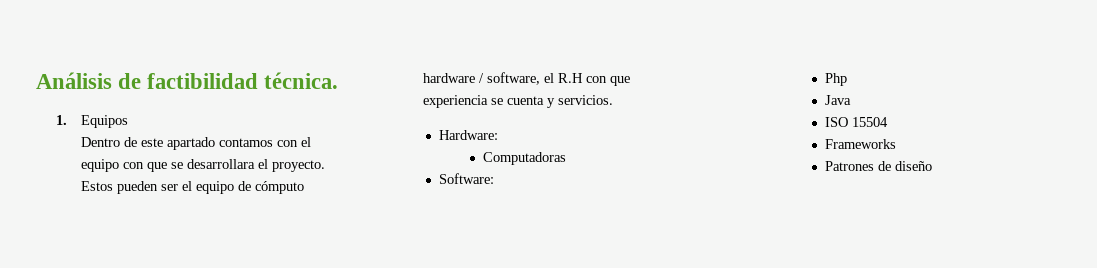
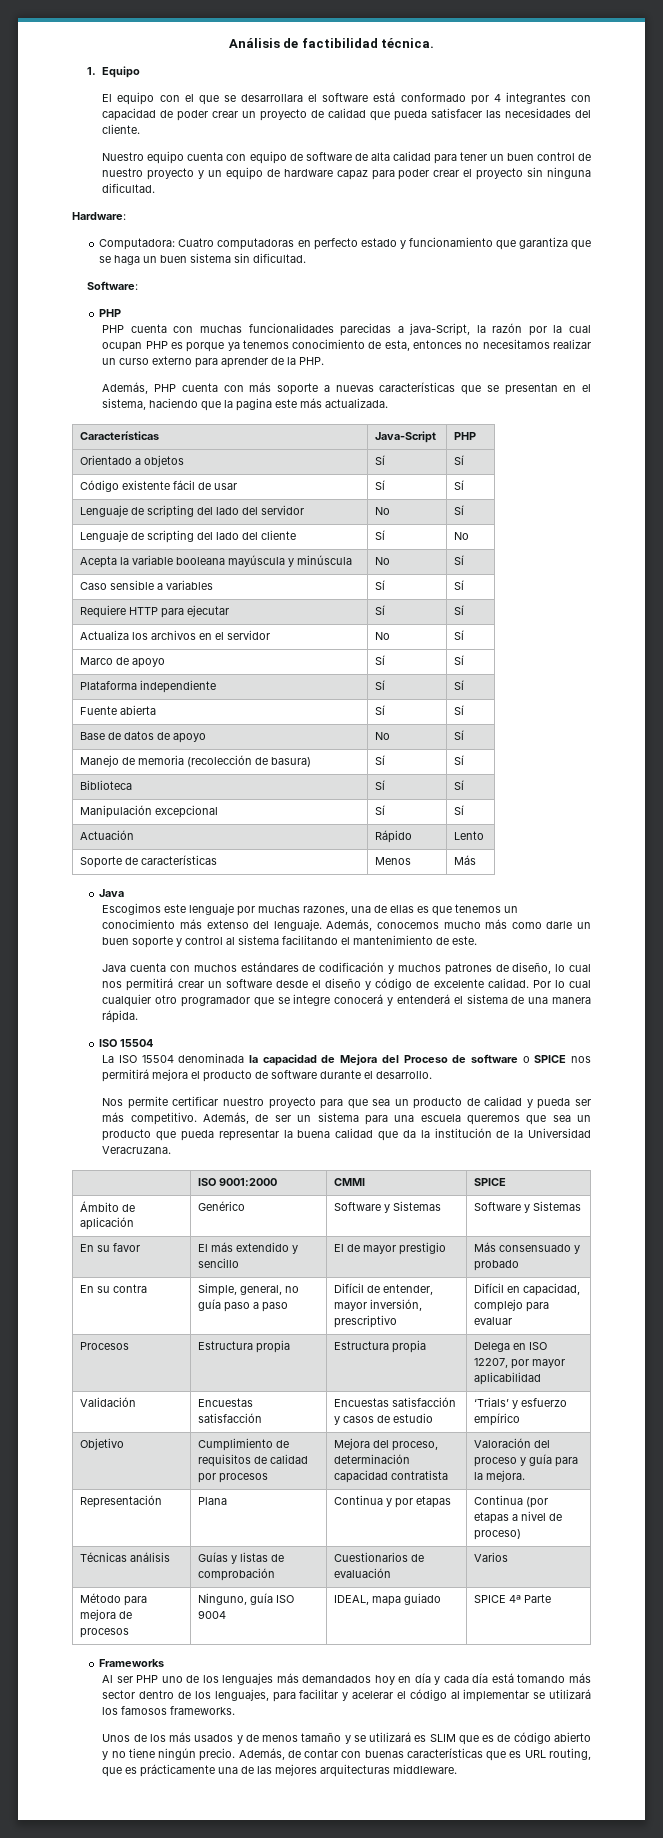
[80,115,128,128] [80,137,311,150] [80,159,325,172] [80,181,304,194] [422,72,630,86] [422,95,613,108] [438,130,498,140] [482,152,566,165] [438,173,494,184] [824,73,847,86] [824,95,851,105] [824,117,888,127] [824,139,896,149] [824,161,932,171] Equipos // Dentro de este apartado contamos con el equipo con que se desarrollara el proyecto. Estos pueden ser el equipo de cómputo hardware / software, el R.H con que experiencia se cuenta y servicios. // Hardware: // Computadoras // Software: // Php // Java // ISO 15504 // Frameworks // Patrones de diseño -> [102,66,141,78] [102,92,591,105] [102,108,591,121] [102,124,141,134] [102,151,591,164] [102,167,592,180] [102,183,156,193] [72,212,126,220] [99,237,591,250] [99,253,307,265] [87,281,139,290] [99,309,122,317] [102,323,592,336] [102,339,592,352] [102,356,325,368] [102,382,592,395] [102,398,389,411] [80,431,160,440] [375,431,437,443] [454,432,477,440] [80,455,185,467] [375,455,386,465] [454,455,465,465] [80,480,238,492] [375,480,386,490] [454,480,465,490] [80,505,305,518] [375,507,391,515] [454,505,465,515] [80,530,297,543] [375,530,386,540] [454,532,470,540] [80,555,353,568] [375,557,391,565] [454,555,465,565] [80,580,214,590] [375,580,386,590] [454,580,465,590] [80,605,230,618] [375,605,386,615] [454,605,465,615] [80,630,271,640] [375,632,391,640] [454,630,465,640] [80,657,166,668] [375,655,386,665] [454,655,465,665] [80,680,217,693] [375,680,386,690] [454,680,465,690] [80,705,157,715] [375,705,386,715] [454,705,465,715] [80,731,207,743] [375,732,391,740] [454,730,465,740] [80,755,312,767] [375,755,386,765] [454,755,465,765] [80,780,133,790] [375,780,386,790] [454,780,465,790] [80,805,219,818] [375,805,386,815] [454,805,465,815] [80,830,135,840] [375,830,413,843] [454,831,485,840] [80,855,218,868] [375,857,412,865] [454,855,477,865] [99,889,125,897] [102,903,519,916] [102,919,591,931] [102,935,478,948] [102,962,592,975] [102,978,591,991] [102,994,592,1007] [102,1010,139,1023] [99,1039,154,1047] [102,1053,592,1066] [102,1069,433,1082] [102,1096,591,1109] [102,1112,591,1125] [102,1128,592,1141] [102,1146,172,1154] [198,1178,278,1186] [334,1178,366,1186] [474,1178,507,1186] [80,1201,136,1212] [80,1217,135,1230] [198,1201,246,1211] [334,1201,442,1213] [474,1201,582,1213] [80,1243,141,1252] [198,1242,299,1254] [198,1258,240,1268] [334,1242,447,1255] [474,1242,581,1254] [474,1260,520,1271] [80,1284,148,1293] [198,1283,300,1296] [198,1299,289,1312] [334,1283,434,1295] [334,1299,423,1311] [334,1315,398,1328] [474,1283,581,1296] [474,1299,550,1312] [474,1317,513,1325] [80,1342,130,1350] [198,1340,291,1353] [334,1340,427,1353] [474,1342,548,1352] [474,1358,566,1369] [474,1372,542,1385] [80,1397,137,1407] [198,1398,254,1407] [198,1413,263,1423] [334,1397,457,1407] [334,1413,434,1425] [474,1397,568,1409] [474,1413,521,1426] [80,1438,125,1450] [198,1438,290,1451] [198,1454,309,1467] [198,1473,269,1483] [334,1438,439,1451] [334,1454,411,1464] [334,1470,449,1483] [474,1438,551,1448] [474,1454,579,1467] [474,1470,526,1482] [80,1495,163,1508] [198,1497,228,1505] [334,1495,452,1508] [474,1495,549,1508] [474,1511,563,1524] [474,1529,522,1540] [80,1552,171,1562] [198,1552,285,1564] [198,1568,276,1581] [334,1552,425,1562] [334,1568,392,1578] [474,1552,509,1562] [80,1593,148,1606] [80,1609,133,1621] [80,1628,130,1638] [198,1593,295,1605] [198,1610,227,1619] [334,1593,442,1606] [474,1594,552,1603] [99,1659,165,1667] [102,1673,591,1685] [102,1689,591,1702] [102,1706,236,1715] [102,1732,592,1745] [102,1748,591,1761] [102,1764,458,1777] Equipo // El equipo con el que se desarrollara el software está conformado por 4 integrantes con capacidad de poder crear un proyecto de calidad que pueda satisfacer las necesidades del cliente. // Nuestro equipo cuenta con equipo de software de alta calidad para tener un buen control de nuestro proyecto y un equipo de hardware capaz para poder crear el proyecto sin ninguna dificultad. // Hardware: // Computadora: Cuatro computadoras en perfecto estado y funcionamiento que garantiza que se haga un buen sistema sin dificultad. // Software: // PHP // PHP cuenta con muchas funcionalidades parecidas a java-Script, la razón por la cual ocupan PHP es porque ya tenemos conocimiento de esta, entonces no necesitamos realizar un curso externo para aprender de la PHP. // Además, PHP cuenta con más soporte a nuevas características que se presentan en el sistema, haciendo que la pagina este más actualizada. // Características | Java-Script | PHP // Orientado a objetos | Sí | Sí // Código existente fácil de usar | Sí | Sí // Lenguaje de scripting del lado del servidor | No | Sí // Lenguaje de scripting del lado del cliente | Sí | No // Acepta la variable booleana mayúscula y minúscula | No | Sí // Caso sensible a variables | Sí | Sí // Requiere HTTP para ejecutar | Sí | Sí // Actualiza los archivos en el servidor | No | Sí // Marco de apoyo | Sí | Sí // Plataforma independiente | Sí | Sí // Fuente abierta | Sí | Sí // Base de datos de apoyo | No | Sí // Manejo de memoria (recolección de basura) | Sí | Sí // Biblioteca | Sí | Sí // Manipulación excepcional | Sí | Sí // Actuación | Rápido | Lento // Soporte de características | Menos | Más // Java // Escogimos este lenguaje por muchas razones, una de ellas es que tenemos un conocimiento más extenso del lenguaje. Además, conocemos mucho más como darle un buen soporte y control al sistema facilitando el mantenimiento de este. // Java cuenta con muchos estándares de codificación y muchos patrones de diseño, lo cual nos permitirá crear un software desde el diseño y código de excelente calidad. Por lo cual cualquier otro programador que se integre conocerá y entenderá el sistema de una manera rápida. // ISO 15504 // La ISO 15504 denominada la capacidad de Mejora del Proceso de software o SPICE nos permitirá mejora el producto de software durante el desarrollo. // Nos permite certificar nuestro proyecto para que sea un producto de calidad y pueda ser más competitivo. Además, de ser un sistema para una escuela queremos que sea un producto que pueda representar la buena calidad que da la institución de la Universidad Veracruzana. // | ISO 9001:2000 | CMMI | SPICE // Ámbito de aplicación | Genérico | Software y Sistemas | Software y Sistemas // En su favor | El más extendido y sencillo | El de mayor prestigio | Más consensuado y probado // En su contra | Simple, general, no guía paso a paso | Difícil de entender, mayor inversión, prescriptivo | Difícil en capacidad, complejo para evaluar // Procesos | Estructura propia | Estructura propia | Delega en ISO 12207, por mayor aplicabilidad // Validación | Encuestas satisfacción | Encuestas satisfacción y casos de estudio | ‘Trials’ y esfuerzo empírico // Objetivo | Cumplimiento de requisitos de calidad por procesos | Mejora del proceso, determinación capacidad contratista | Valoración del proceso y guía para la mejora. // Representación | Plana | Continua y por etapas | Continua (por etapas a nivel de proceso) // Técnicas análisis | Guías y listas de comprobación | Cuestionarios de evaluación | Varios // Método para mejora de procesos | Ninguno, guía ISO 9004 | IDEAL, mapa guiado | SPICE 4ª Parte // Frameworks // Al ser PHP uno de los lenguajes más demandados hoy en día y cada día está tomando más sector dentro de los lenguajes, para facilitar y acelerar el código al implementar se utilizará los famosos frameworks. // Unos de los más usados y de menos tamaño y se utilizará es SLIM que es de código abierto y no tiene ningún precio. Además, de contar con buenas características que es URL routing, que es prácticamente una de las mejores arquitecturas middleware.

